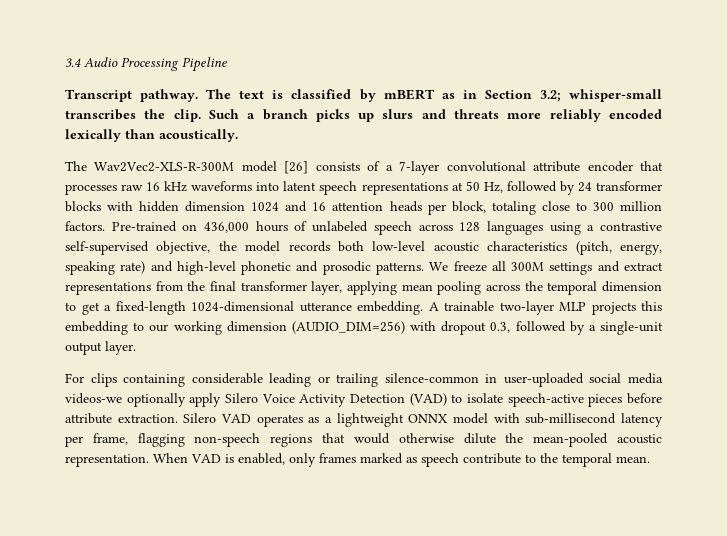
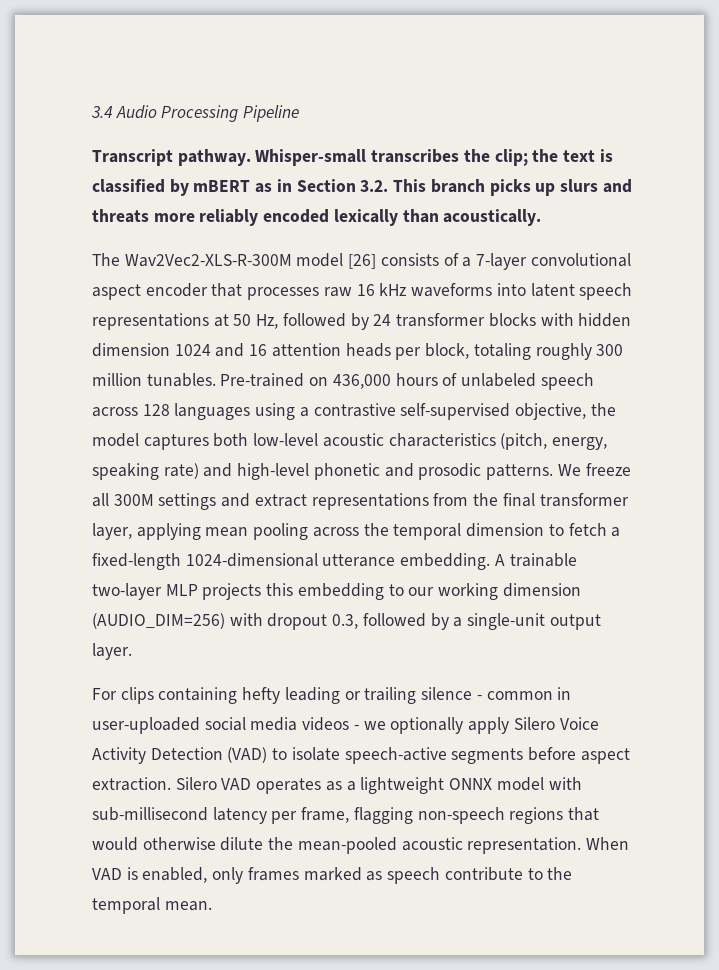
[206,89,232,99] The -> [255,149,559,166] Whisper-small transcribes the clip; the
[539,89,662,102] [65,109,256,122] 3.2; whisper-small transcribes the clip. Such a -> [360,179,427,192] 3.2. This
[533,161,581,172] attribute -> [92,284,141,300] aspect
[541,201,587,211] close to -> [535,343,592,360] roughly
[65,221,105,231] factors. -> [146,373,216,387] tunables.
[288,241,330,252] records -> [143,434,209,450] captures
[81,302,100,315] get -> [568,523,607,536] fetch
[191,373,263,384] considerable -> [242,687,281,704] hefty
[384,373,479,383] silence-common -> [421,687,553,700] silence - common
[65,393,122,404] videos-we -> [302,717,386,731] videos - we
[588,393,662,407] [65,413,112,424] pieces before attribute -> [451,747,630,764] segments before aspect

